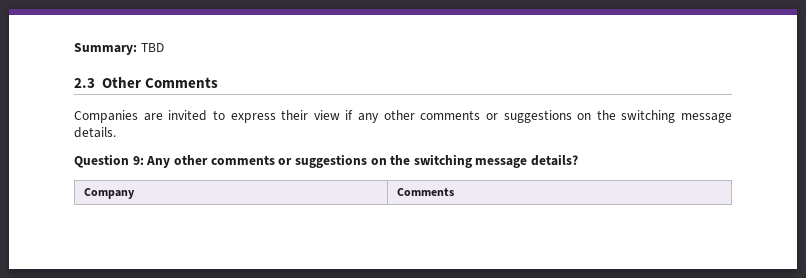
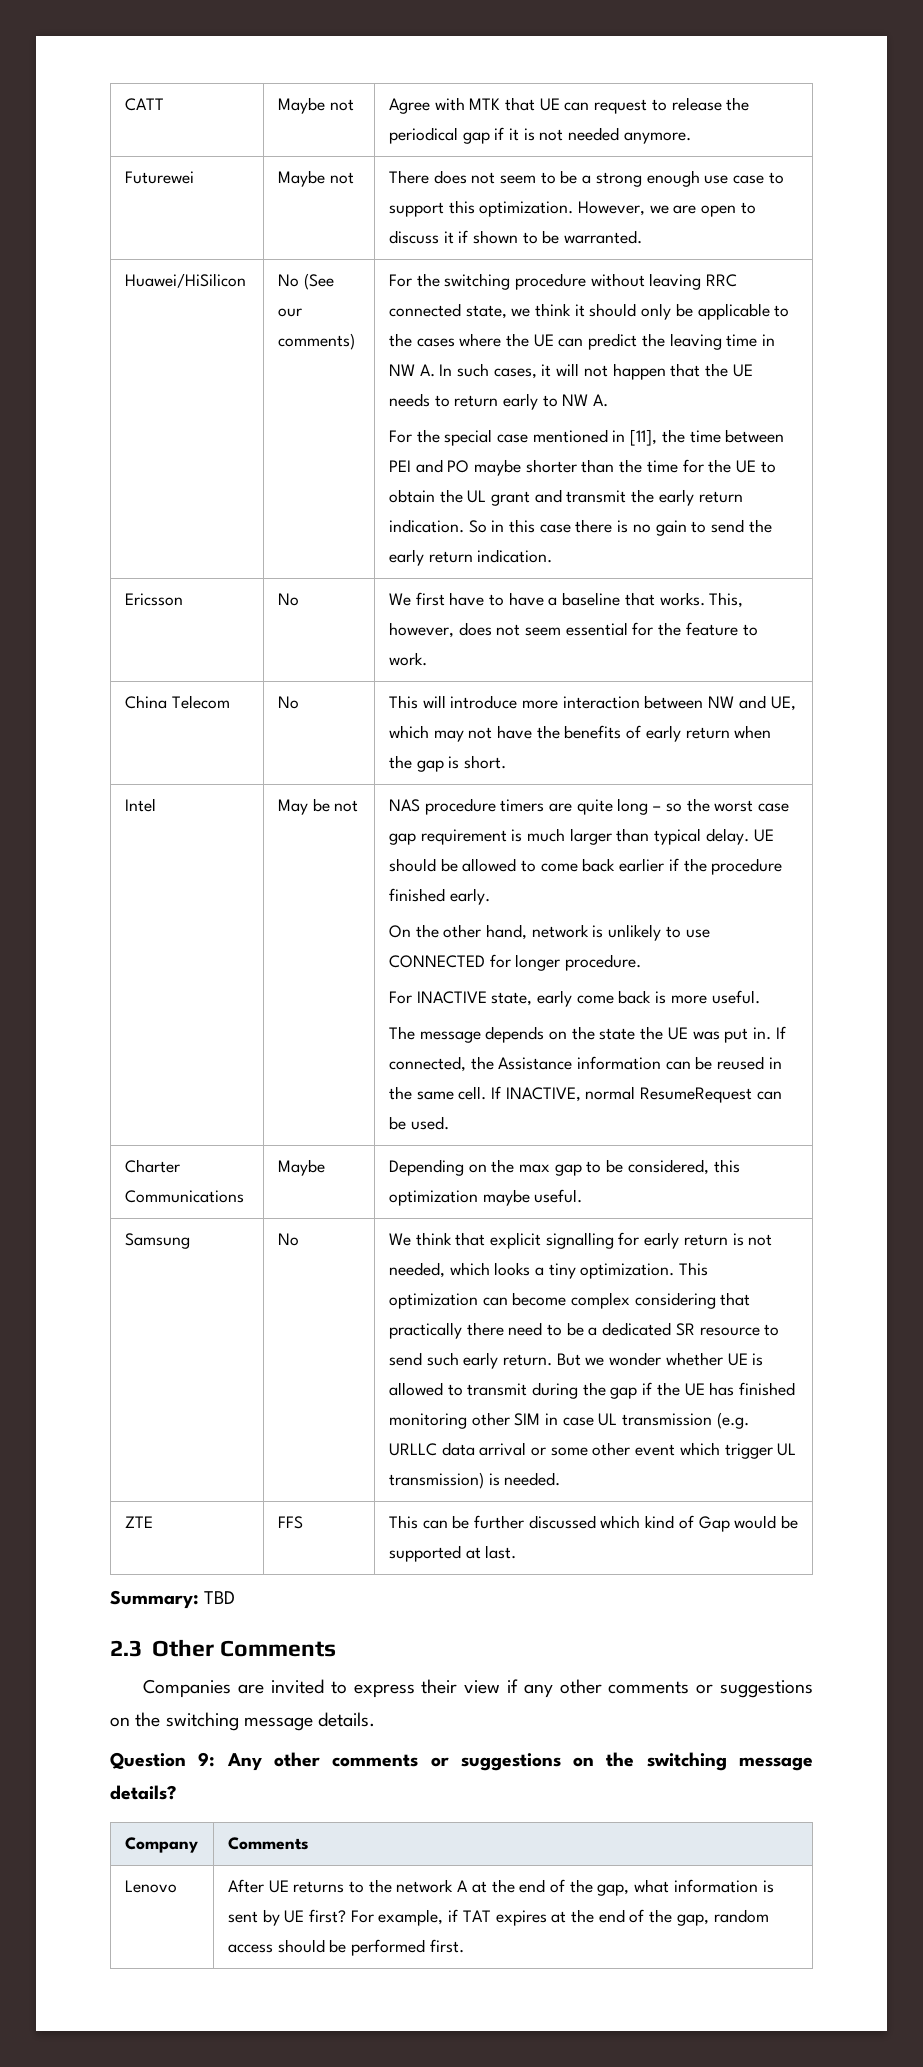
(74, 49) none -> [124,98,164,111] [277,97,354,114] [388,97,750,114] [388,127,691,144] [124,171,194,184] [277,170,354,187] [388,170,784,187] [388,200,756,217] [388,230,643,244] [124,273,246,288] [277,273,334,290] [277,308,302,317] [277,333,355,350] [388,273,738,290] [388,303,790,320] [388,333,776,350] [388,363,753,380] [388,393,609,410] [388,429,785,446] [388,459,776,476] [388,489,743,506] [388,519,772,536] [388,549,553,566] [124,593,183,606] [277,593,299,606] [388,592,744,608] [388,622,758,638] [388,652,427,666] [124,695,230,709] [277,696,299,709] [388,695,796,711] [388,725,772,742] [388,755,506,772] [124,798,156,812] [277,798,359,815] [388,798,790,815] [388,828,774,845] [388,858,783,875] [388,888,490,905] [388,924,710,941] [388,954,641,971] [388,990,760,1007] [388,1026,786,1043] [388,1056,782,1072] [388,1086,782,1103] [388,1116,449,1130] [124,1159,180,1173] [124,1190,244,1203] [277,1159,325,1176] [388,1159,740,1176] [388,1189,583,1206] [124,1233,190,1249] [277,1233,299,1246] [388,1232,773,1249] [388,1262,709,1279] [388,1292,751,1309] [388,1322,780,1339] [388,1352,764,1369] [388,1382,796,1399] [388,1412,749,1429] [388,1442,797,1459] [388,1472,561,1489] [124,1516,153,1528] [277,1516,303,1529] [388,1515,799,1532] [388,1545,517,1562] CATT | Maybe not | Agree with MTK that UE can request to release the periodical gap if it is not needed anymore. // Futurewei | Maybe not | There does not seem to be a strong enough use case to support this optimization. However, we are open to discuss it if shown to be warranted. // Huawei/HiSilicon | No (See our comments) | For the switching procedure without leaving RRC connected state, we think it should only be applicable to the cases where the UE can predict the leaving time in NW A. In such cases, it will not happen that the UE needs to return early to NW A. // For the special case mentioned in [11], the time between PEI and PO maybe shorter than the time for the UE to obtain the UL grant and transmit the early return indication. So in this case there is no gain to send the early return indication. // Ericsson | No | We first have to have a baseline that works. This, however, does not seem essential for the feature to work. // China Telecom | No | This will introduce more interaction between NW and UE, which may not have the benefits of early return when the gap is short. // Intel | May be not | NAS procedure timers are quite long – so the worst case gap requirement is much larger than typical delay. UE should be allowed to come back earlier if the procedure finished early. // On the other hand, network is unlikely to use CONNECTED for longer procedure. // For INACTIVE state, early come back is more useful. // The message depends on the state the UE was put in. If connected, the Assistance information can be reused in the same cell. If INACTIVE, normal ResumeRequest can be used. // Charter Communications | Maybe | Depending on the max gap to be considered, this optimization maybe useful. // Samsung | No | We think that explicit signalling for early return is not needed, which looks a tiny optimization. This optimization can become complex considering that practically there need to be a dedicated SR resource to send such early return. But we wonder whether UE is allowed to transmit during the gap if the UE has finished monitoring other SIM in case UL transmission (e.g. URLLC data arrival or some other event which trigger UL transmission) is needed. // ZTE | FFS | This can be further discussed which kind of Gap would be supported at last. //
(455, 192) none -> [124,1880,177,1893] [227,1879,774,1896] [227,1909,769,1926] [227,1939,464,1956] // Lenovo | After UE returns to the network A at the end of the gap, what information is sent by UE first? For example, if TAT expires at the end of the gap, random access should be performed first.

